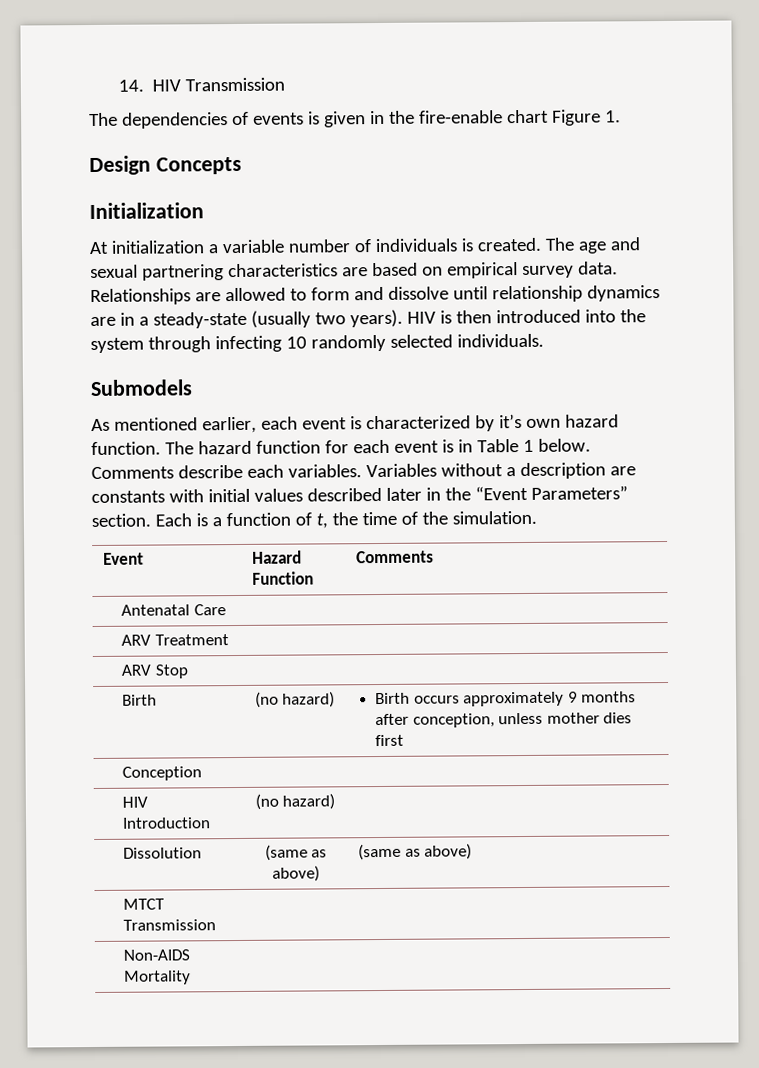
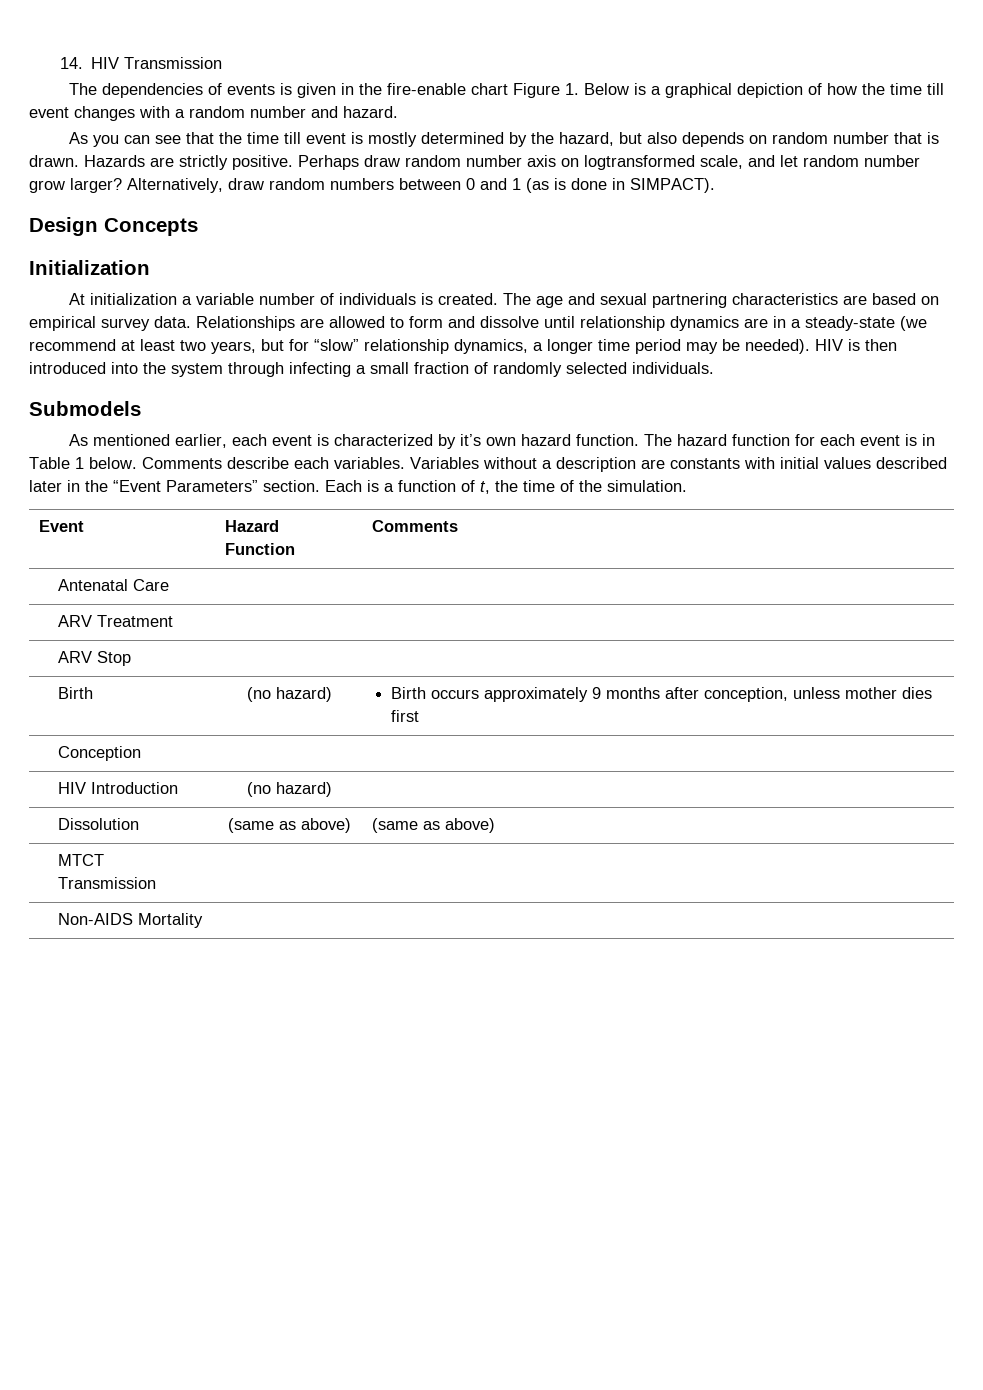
(621, 116) none -> [583,83,944,98] [29,106,398,121] [68,132,939,147] [29,155,920,170] [29,178,715,193] Below is a graphical depiction of how the time till event changes with a random number and hazard. // As you can see that the time till event is mostly determined by the hazard, but also depends on random number that is drawn. Hazards are strictly positive. Perhaps draw random number axis on logtransformed scale, and let random number grow larger? Alternatively, draw random numbers between 0 and 1 (as is done in SIMPACT).
[250,309,403,328] (usually two years). -> [900,316,927,331] [29,339,810,354] (we recommend at least two years, but for “slow” relationship dynamics, a longer time period may be needed).
[285,336,307,349] 10 -> [356,362,488,374] a small fraction of

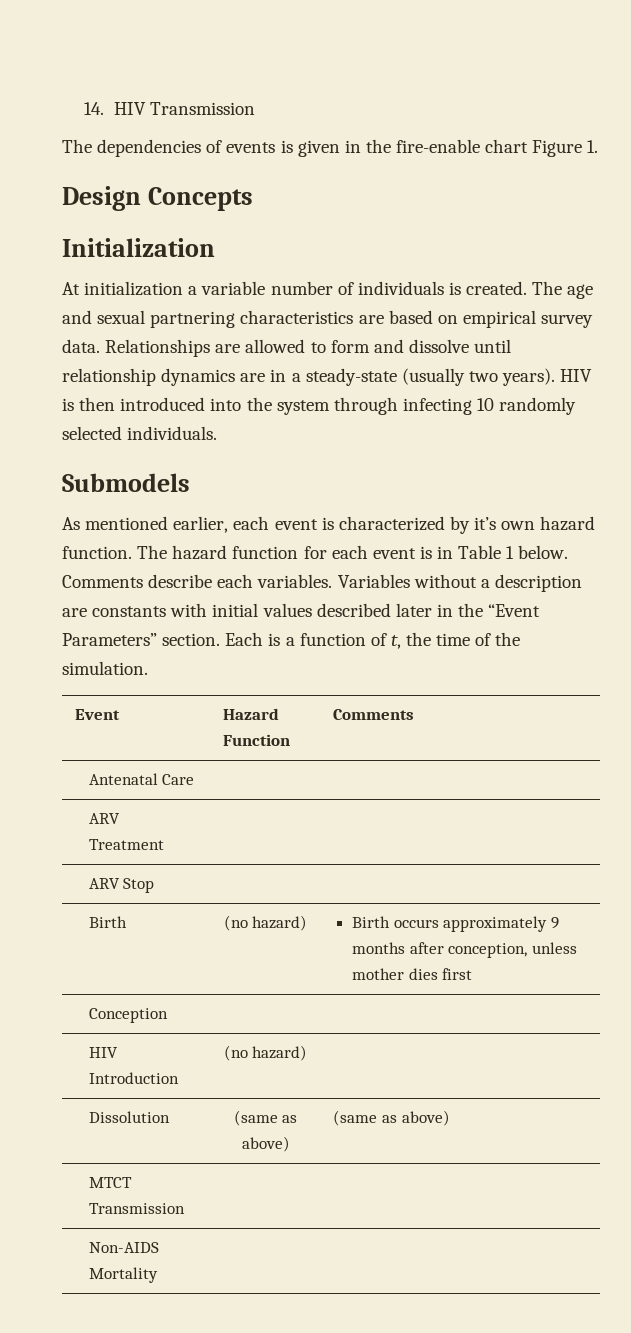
[583,83,944,98] [29,106,398,121] [68,132,939,147] [29,155,920,170] [29,178,715,193] Below is a graphical depiction of how the time till event changes with a random number and hazard. // As you can see that the time till event is mostly determined by the hazard, but also depends on random number that is drawn. Hazards are strictly positive. Perhaps draw random number axis on logtransformed scale, and let random number grow larger? Alternatively, draw random numbers between 0 and 1 (as is done in SIMPACT). -> (599, 146) none
[900,316,927,331] [29,339,810,354] (we recommend at least two years, but for “slow” relationship dynamics, a longer time period may be needed). -> [401,368,556,386] (usually two years).
[356,362,488,374] a small fraction of -> [477,398,495,411] 10

